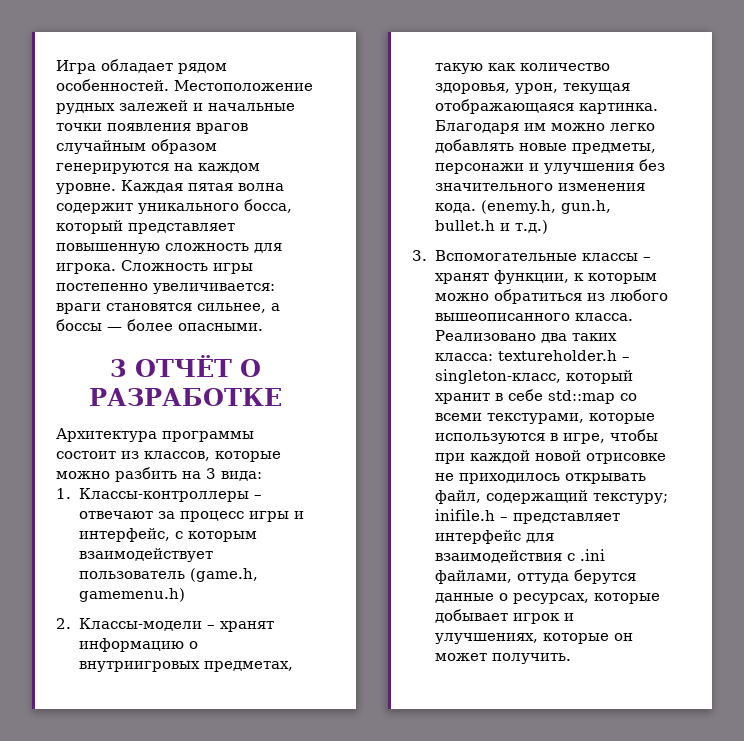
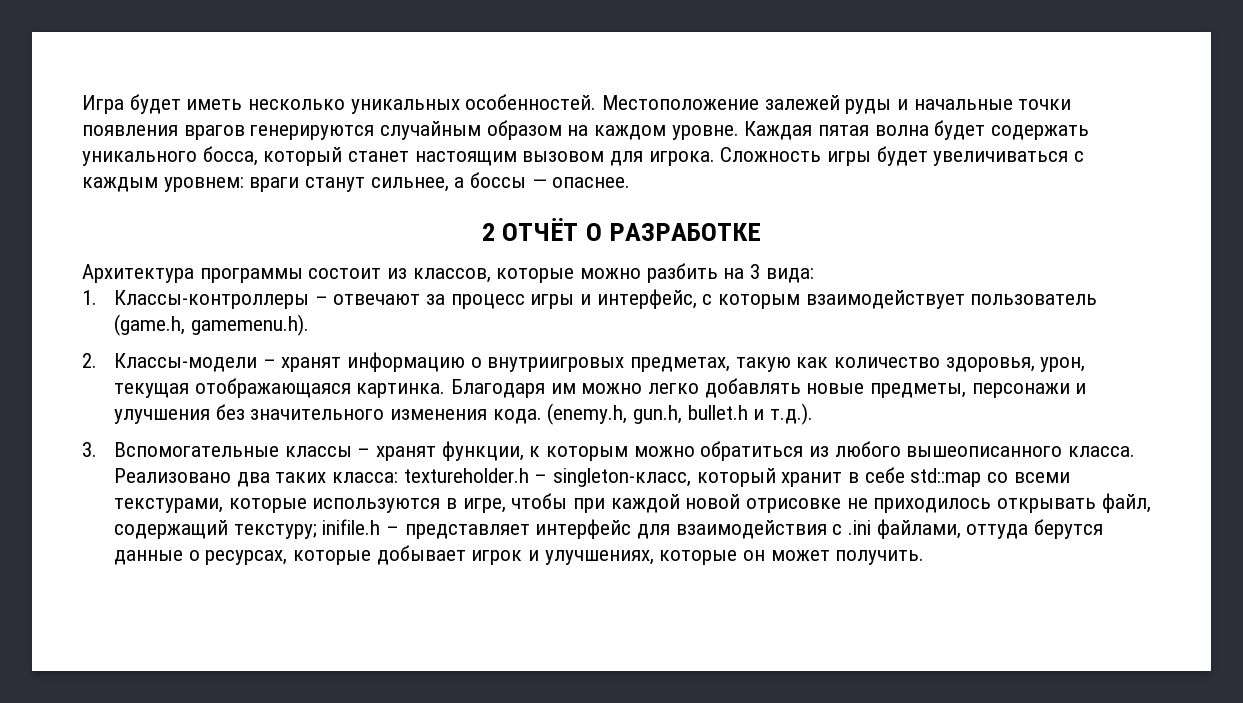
[101,59,227,74] [56,79,313,91] [56,100,188,114] обладает рядом особенностей. Местоположение рудных залежей -> [129,94,892,114] будет иметь несколько уникальных особенностей. Местоположение залежей руды
(248, 128) none -> [250,125,375,140] генерируются
[56,163,169,174] генерируются -> (562, 130) none
[56,203,133,214] содержит -> [934,120,1090,140] будет содержать
[128,223,235,234] [56,243,249,254] представляет повышенную сложность -> [348,151,605,166] станет настоящим вызовом
[56,283,275,294] [56,303,192,314] постепенно увеличивается: враги становятся -> [876,146,1085,166] [82,177,366,192] будет увеличиваться с каждым уровнем: враги станут
[127,319,263,331] [109,359,127,377] более опасными. // 3 -> [552,177,631,188] [482,223,496,241] опаснее. // 2
[78,588,185,602] gamemenu.h) -> [190,314,309,336] gamemenu.h).
[514,220,548,234] т.д.) -> [770,403,814,425] т.д.).

